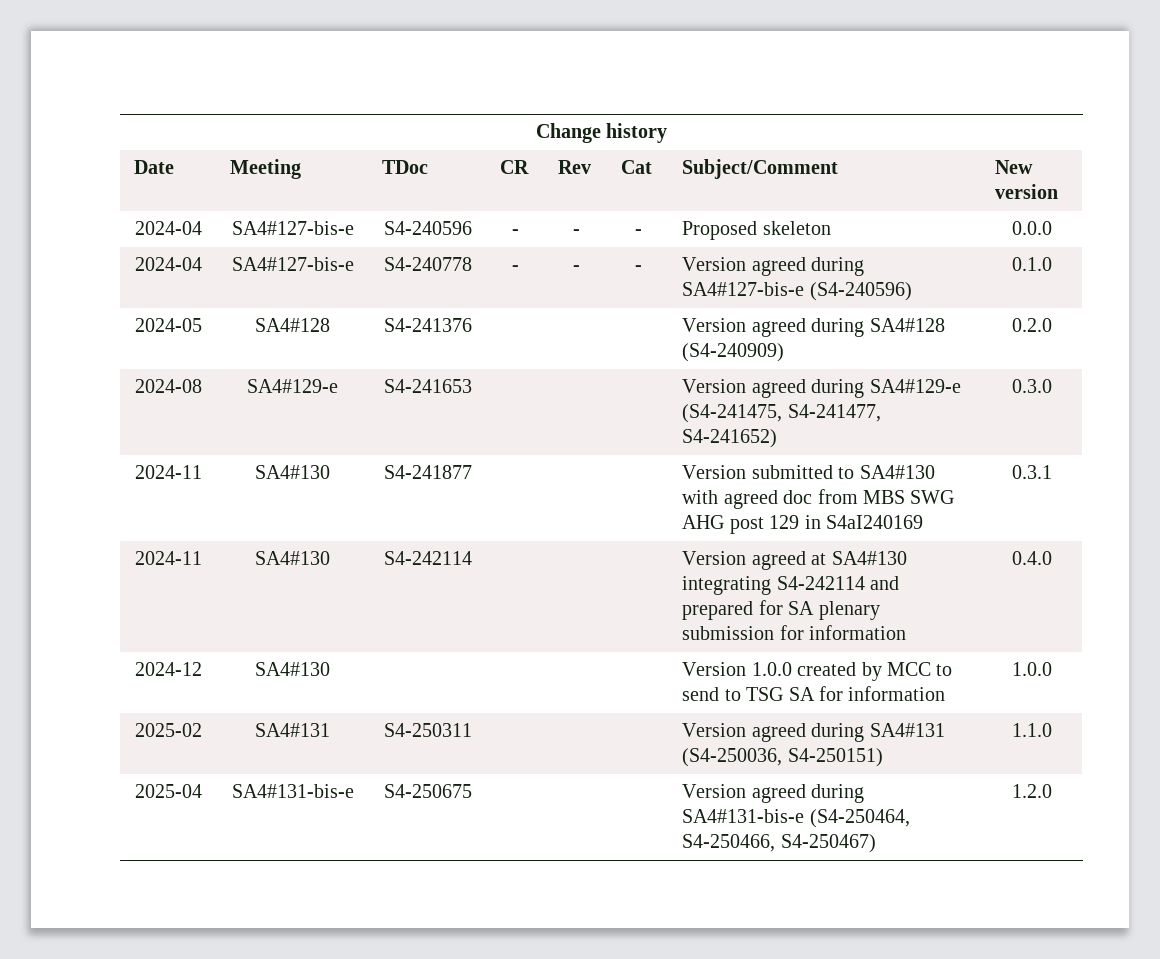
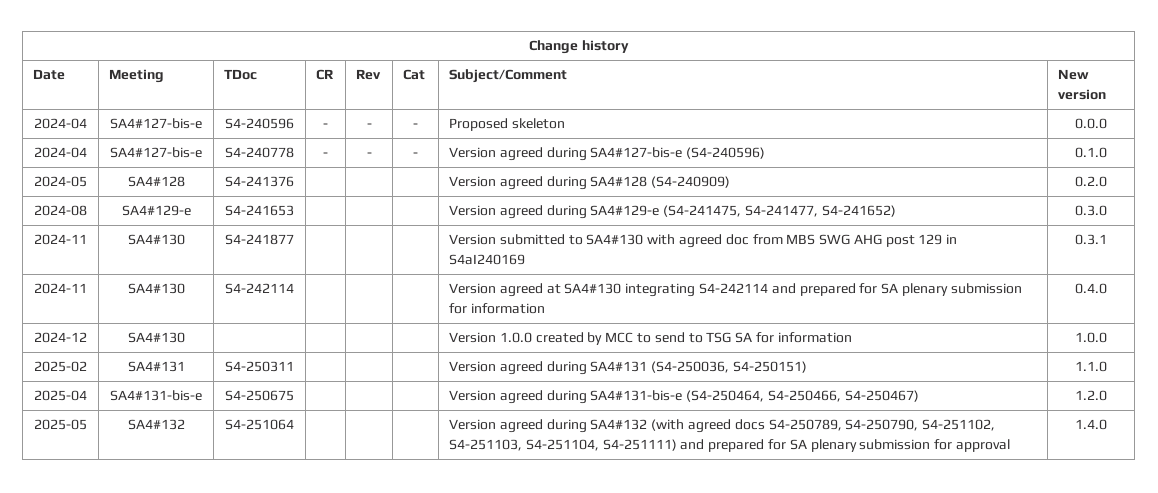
(1052, 791) none -> [34,419,87,430] [127,419,185,430] [225,419,294,430] [449,419,996,433] [449,439,1010,452] [1075,419,1107,430] // 2025-05 | SA4#132 | S4-251064 | | | | Version agreed during SA4#132 (with agreed docs S4-250789, S4-250790, S4-251102, S4-251103, S4-251104, S4-251111) and prepared for SA plenary submission for approval | 1.4.0

